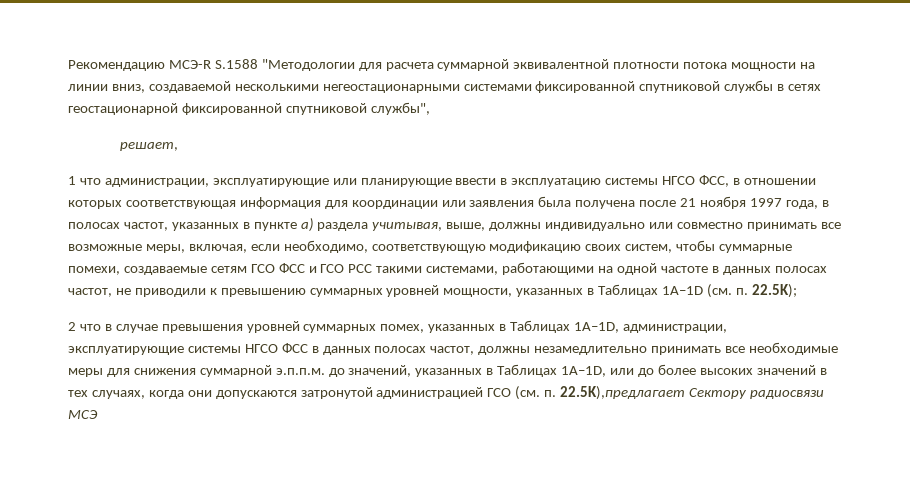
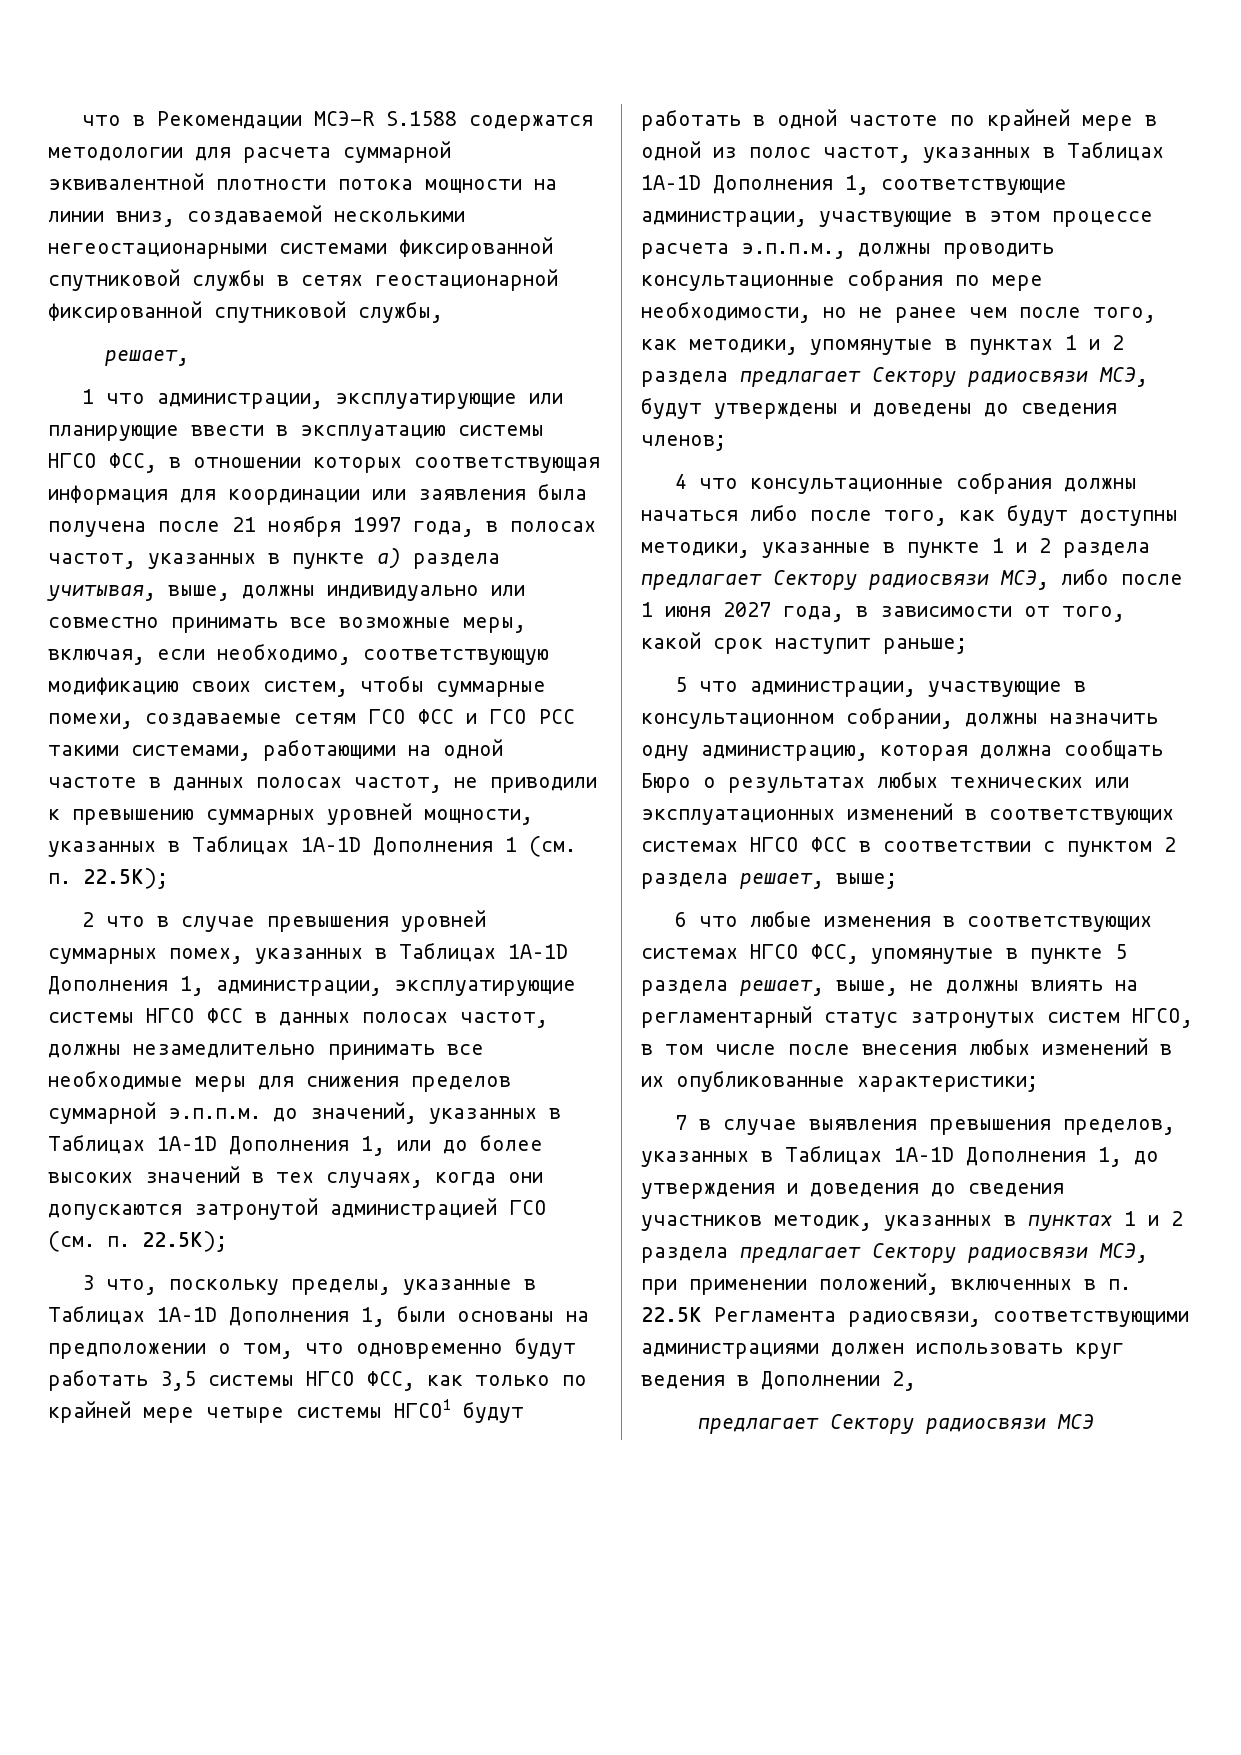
[68,59,355,71] Рекомендацию МСЭ-R S.1588 "Методологии -> [81,111,593,131] [48,147,183,161] что в Рекомендации МСЭ-R S.1588 содержатся методологии
[370,102,430,115] службы", -> [358,301,443,323] службы,
(704, 290) none -> [373,837,517,856] Дополнения 1
[574,322,620,333] 1А–1D, -> [508,944,568,959] [48,976,204,996] 1А–1D Дополнения 1,
(196, 371) none -> [411,1076,511,1092] пределов
[561,366,607,377] 1А–1D, -> [157,1136,385,1156] 1А–1D Дополнения 1,
[560,386,686,400] 22.5K),предлагает -> [142,1231,227,1252] [81,1275,536,1295] [48,1305,589,1327] [48,1337,576,1359] [48,1369,587,1391] [48,1399,524,1423] [641,109,1157,131] [641,141,1164,163] [641,175,1067,195] [641,211,1153,227] [641,243,1054,259] [641,269,1043,291] [641,301,1156,323] [641,335,1124,355] [641,367,1148,387] [641,397,1117,419] [641,435,726,451] [674,472,1137,494] [641,504,1178,526] [641,538,1150,558] [641,568,1183,590] [641,602,1125,622] [641,632,967,654] [674,677,1086,697] [641,707,1158,729] [641,739,1163,761] [641,771,1129,793] [641,803,1174,825] [641,837,1176,857] [641,873,897,889] [674,910,1152,932] [641,944,1127,964] [641,980,1138,996] [641,1006,1193,1028] [641,1038,1172,1056] [641,1070,1038,1092] [674,1115,1175,1135] [641,1145,1159,1167] [641,1183,1064,1199] [641,1211,1183,1231] [641,1243,1148,1263] [641,1273,1131,1295] [641,1307,1189,1327] [641,1343,1124,1359] [641,1371,916,1391] [697,1418,819,1434] 22.5K); // 3 что, поскольку пределы, указанные в Таблицах 1A–1D Дополнения 1, были основаны на предположении о том, что одновременно будут работать 3,5 системы НГСО ФСС, как только по крайней мере четыре системы НГСО1 будут работать в одной частоте по крайней мере в одной из полос частот, указанных в Таблицах 1A–1D Дополнения 1, соответствующие администрации, участвующие в этом процессе расчета э.п.п.м., должны проводить консультационные собрания по мере необходимости, но не ранее чем после того, как методики, упомянутые в пунктах 1 и 2 раздела предлагает Сектору радиосвязи МСЭ, будут утверждены и доведены до сведения членов; // 4 что консультационные собрания должны начаться либо после того, как будут доступны методики, указанные в пункте 1 и 2 раздела предлагает Сектору радиосвязи МСЭ, либо после 1 июня 2027 года, в зависимости от того, какой срок наступит раньше; // 5 что администрации, участвующие в консультационном собрании, должны назначить одну администрацию, которая должна сообщать Бюро о результатах любых технических или эксплуатационных изменений в соответствующих системах НГСО ФСС в соответствии с пунктом 2 раздела решает, выше; // 6 что любые изменения в соответствующих системах НГСО ФСС, упомянутые в пункте 5 раздела решает, выше, не должны влиять на регламентарный статус затронутых систем НГСО, в том числе после внесения любых изменений в их опубликованные характеристики; // 7 в случае выявления превышения пределов, указанных в Таблицах 1А–1D Дополнения 1, до утверждения и доведения до сведения участников методик, указанных в пунктах 1 и 2 раздела предлагает Сектору радиосвязи МСЭ, при применении положений, включенных в п. 22.5К Регламента радиосвязи, соответствующими администрациями должен использовать круг ведения в Дополнении 2, // предлагает

